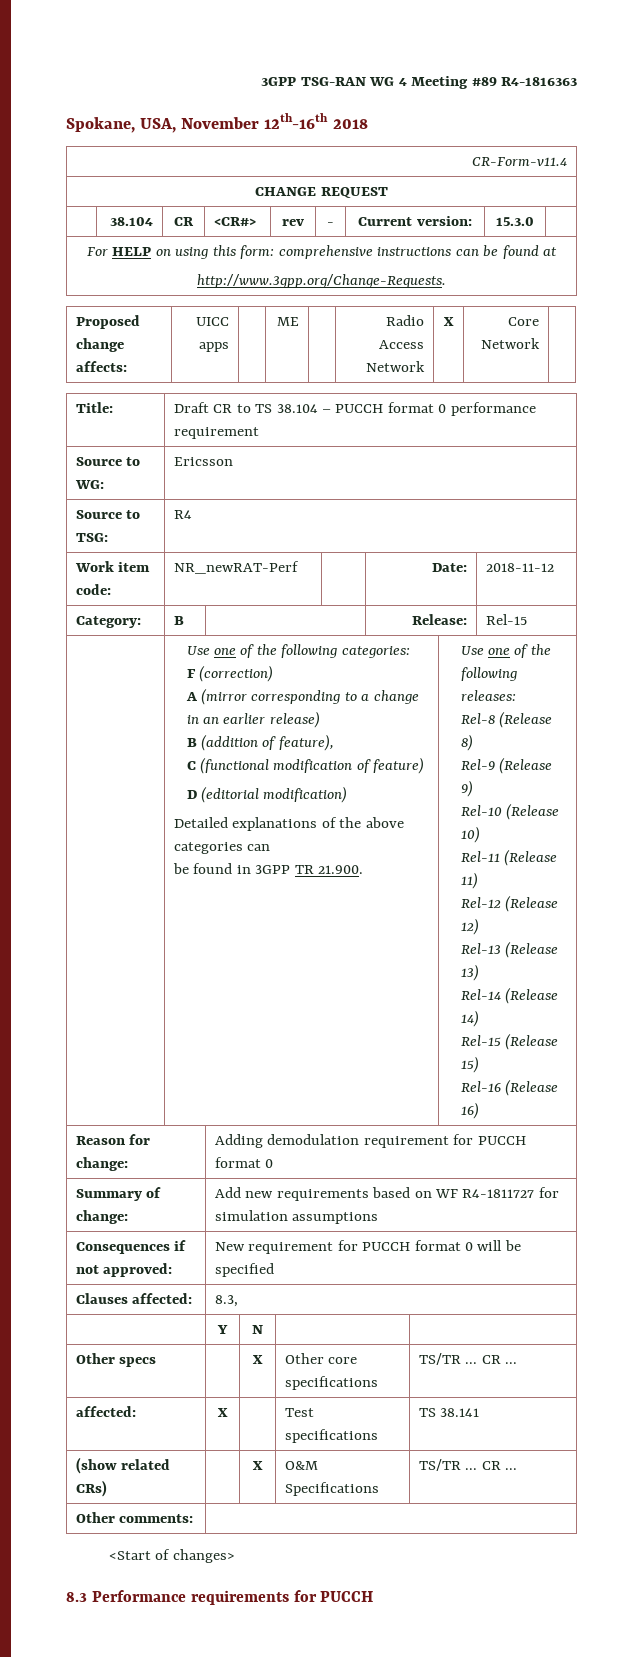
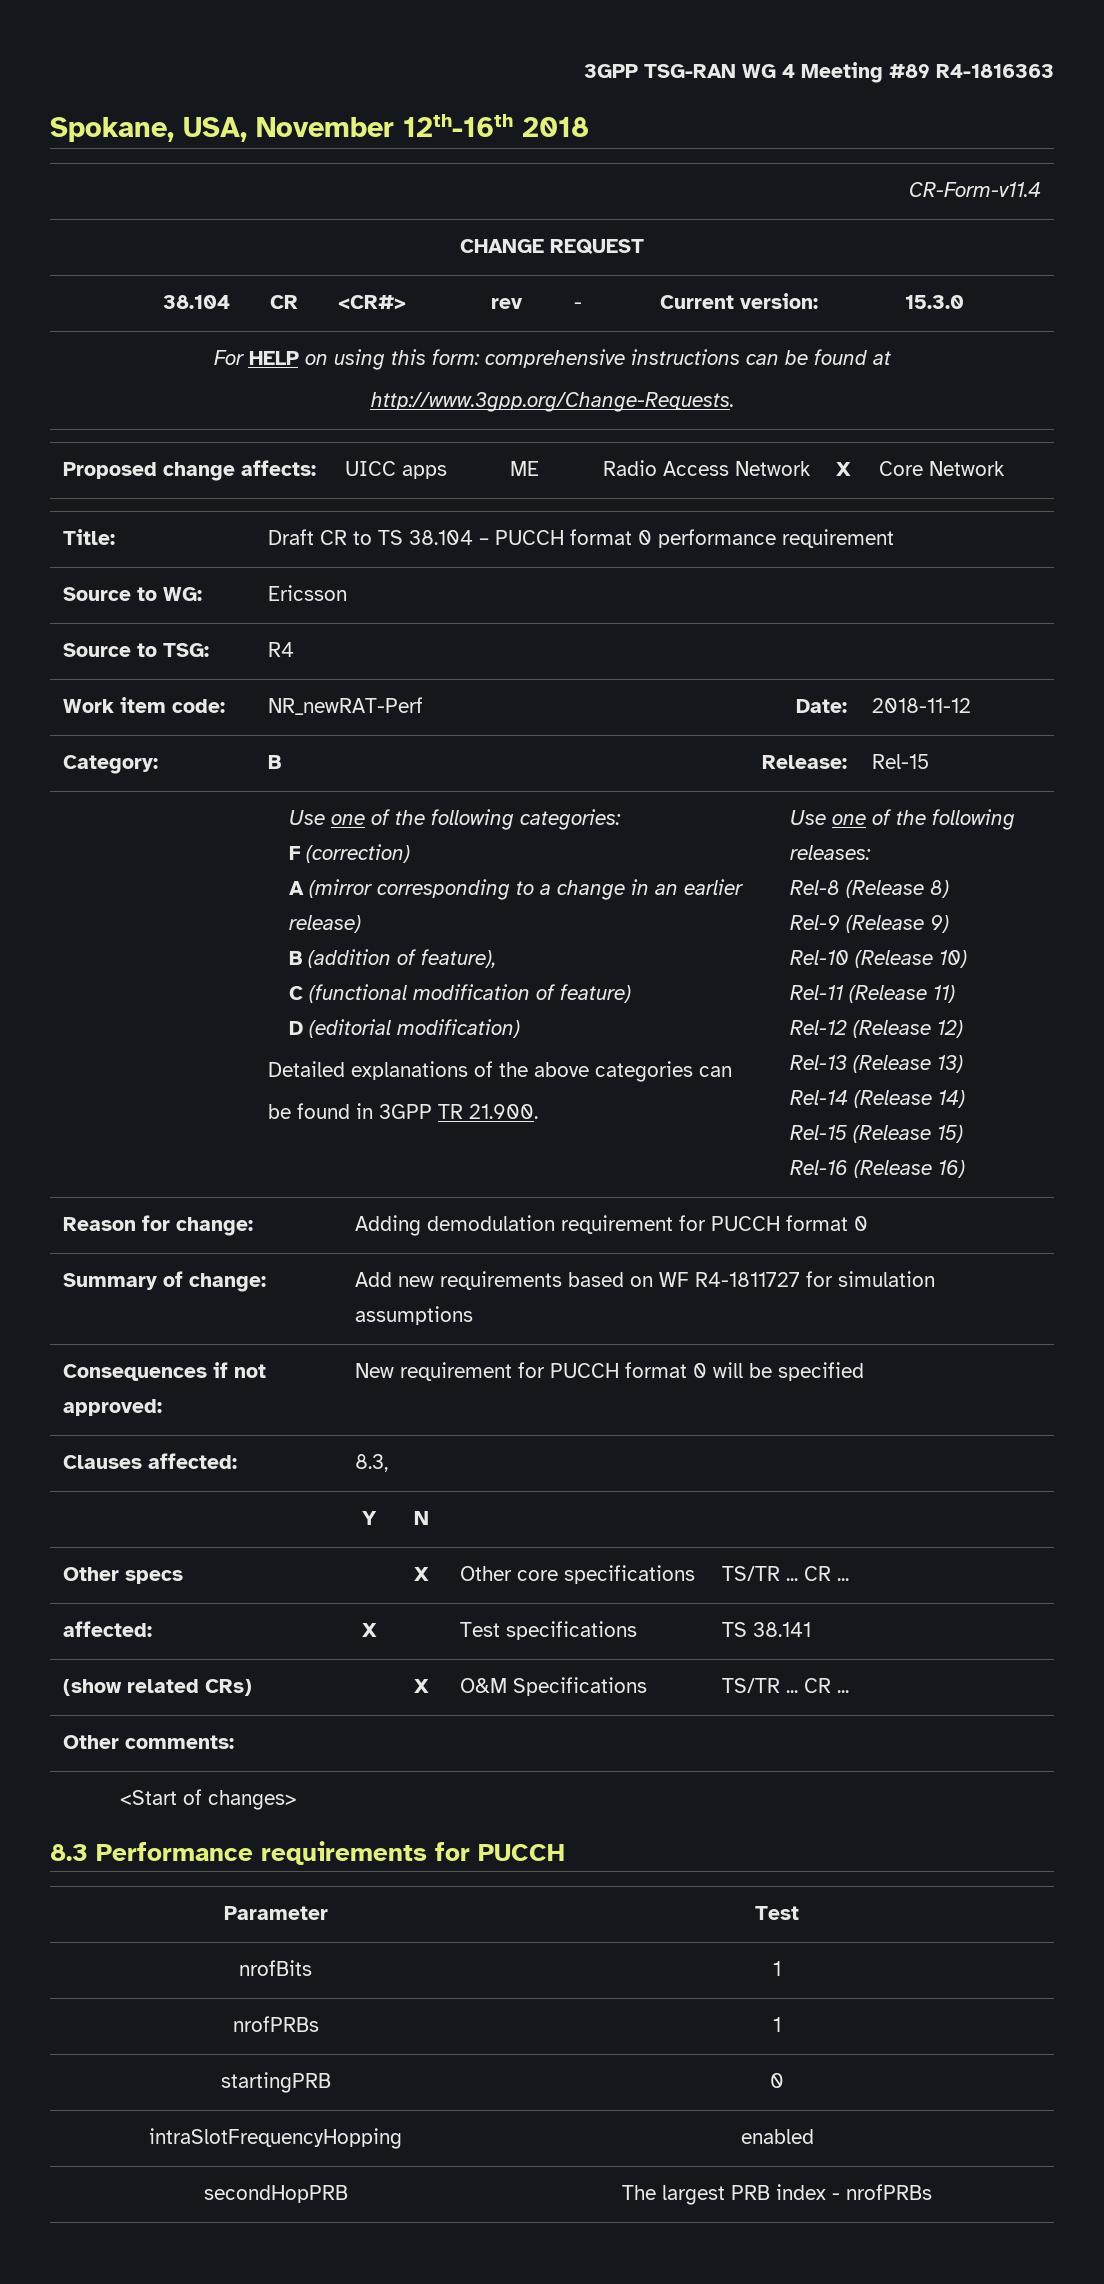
(374, 1596) none -> [223,1906,328,1920] [755,1906,799,1920] [239,1960,312,1976] [773,1961,781,1976] [232,2016,319,2032] [773,2017,781,2032] [220,2072,331,2093] [770,2073,784,2088] [149,2128,402,2149] [740,2129,814,2144] [203,2185,348,2203] [622,2184,932,2205] // Parameter | Test // nrofBits | 1 // nrofPRBs | 1 // startingPRB | 0 // intraSlotFrequencyHopping | enabled // secondHopPRB | The largest PRB index - nrofPRBs

